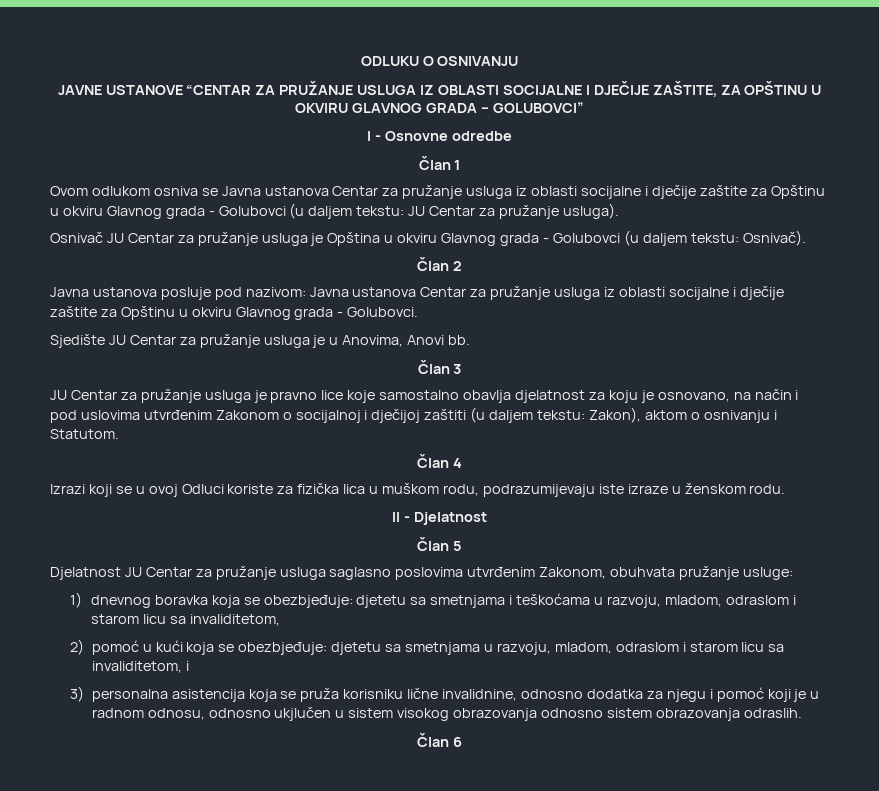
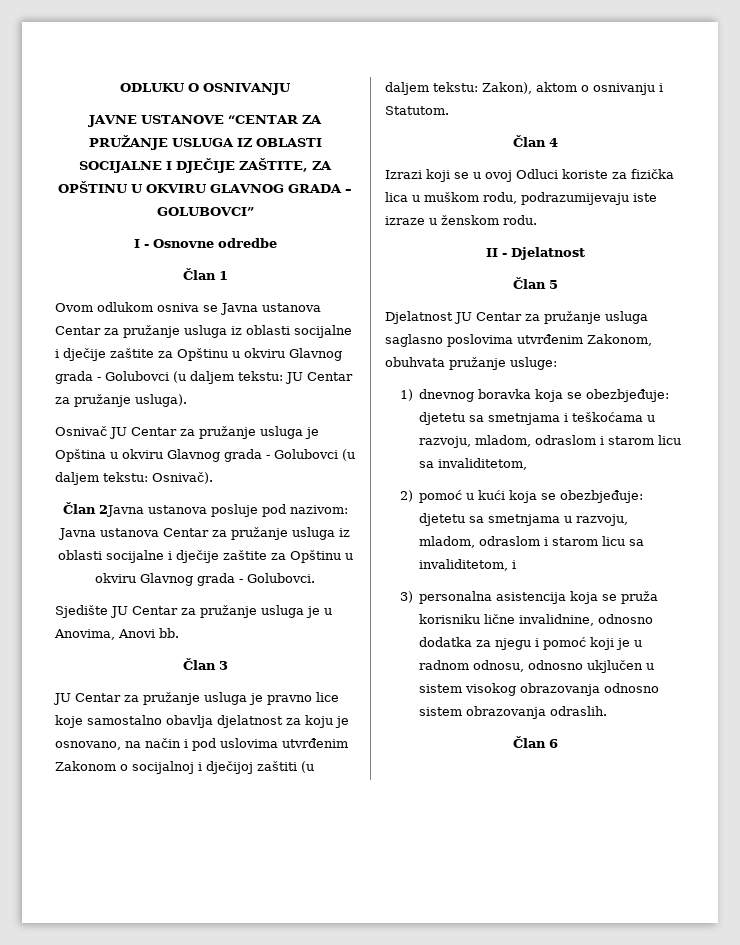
[452,261,462,271] [50,287,89,297] 2 // Javna -> [98,505,144,517] 2Javna

